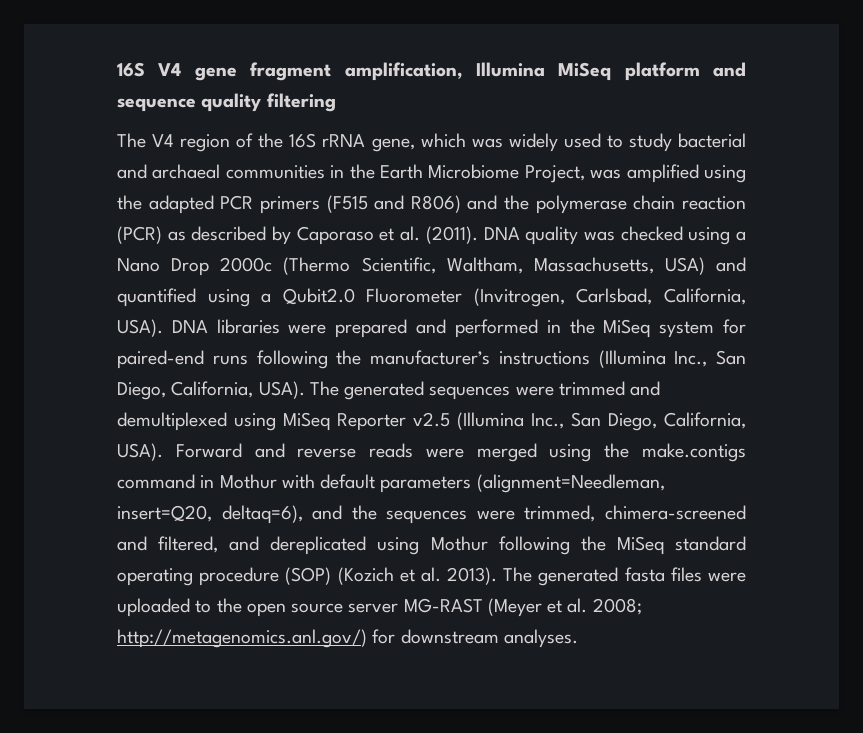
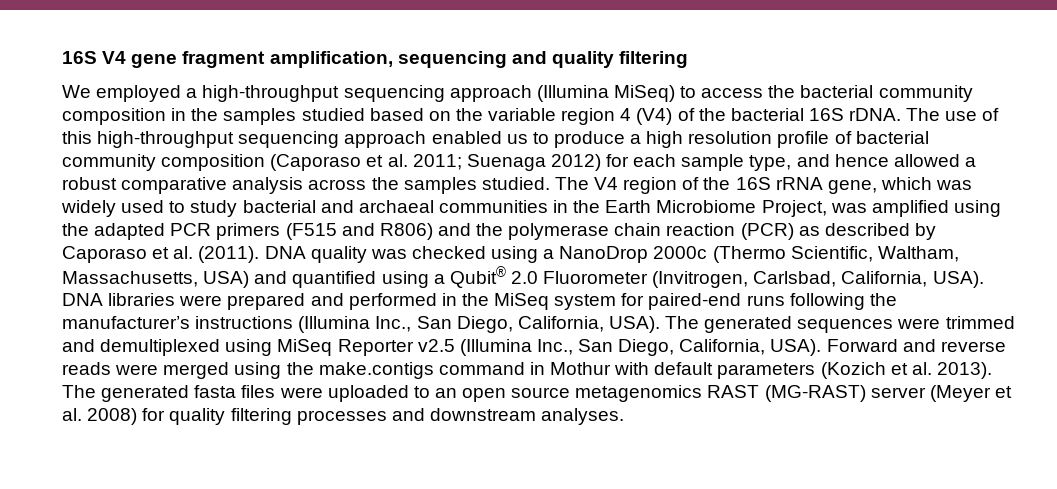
[475,62,746,81] [117,93,336,112] Illumina MiSeq platform and sequence quality filtering // -> [397,51,689,68] [62,85,973,102] [62,108,1000,125] [62,131,929,148] [62,154,976,171] [62,177,550,194] sequencing and quality filtering // We employed a high-throughput sequencing approach (Illumina MiSeq) to access the bacterial community composition in the samples studied based on the variable region 4 (V4) of the bacterial 16S rDNA. The use of this high-throughput sequencing approach enabled us to produce a high resolution profile of bacterial community composition (Caporaso et al. 2011; Suenaga 2012) for each sample type, and hence allowed a robust comparative analysis across the samples studied.
[117,258,210,276] Nano Drop -> [559,246,649,263] NanoDrop
[282,288,355,305] Qubit2.0 -> [449,266,538,288] Qubit® 2.0
[476,474,665,493] [117,505,746,524] [117,536,746,555] [117,567,332,586] (alignment=Needleman, insert=Q20, deltaq=6), and the sequences were trimmed, chimera-screened and filtered, and dereplicated using Mothur following the MiSeq standard operating procedure (SOP) -> (816, 371) none
[216,598,242,613] the -> [434,388,457,398] an
[348,598,642,617] [117,629,396,648] server MG-RAST (Meyer et al. 2008; http://metagenomics.anl.gov/) for -> [575,385,1012,402] [62,408,425,425] metagenomics RAST (MG-RAST) server (Meyer et al. 2008) for quality filtering processes and

